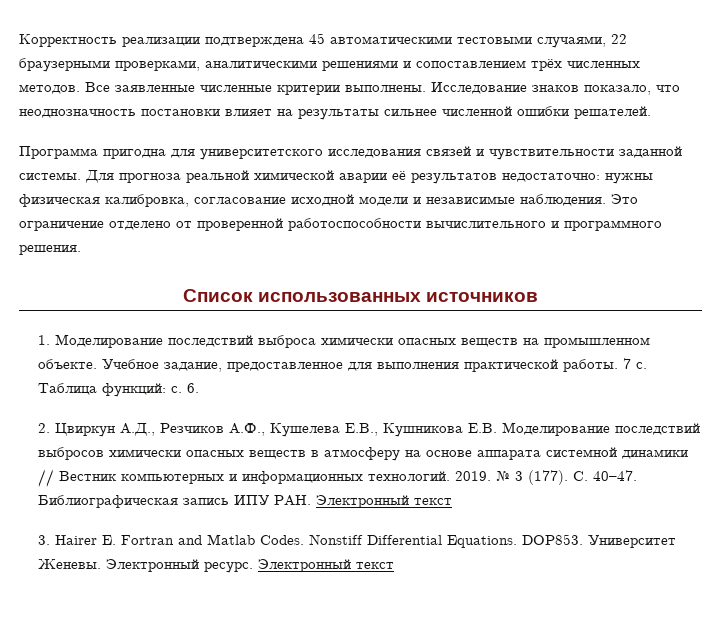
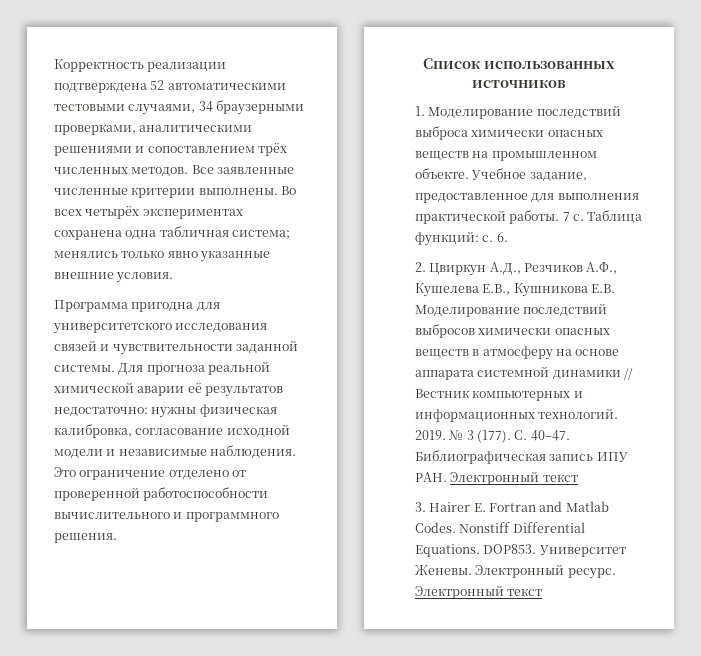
[309,33,325,44] 45 -> [150,80,165,90] 52
[611,34,627,44] 22 -> [198,101,213,112] 34
[431,82,680,95] [19,106,651,120] Исследование знаков показало, что неоднозначность постановки влияет на результаты сильнее численной ошибки решателей. -> [281,186,297,195] [54,206,243,219] [54,226,291,240] [54,250,271,262] [54,272,174,283] Во всех четырёх экспериментах сохранена одна табличная система; менялись только явно указанные внешние условия.

